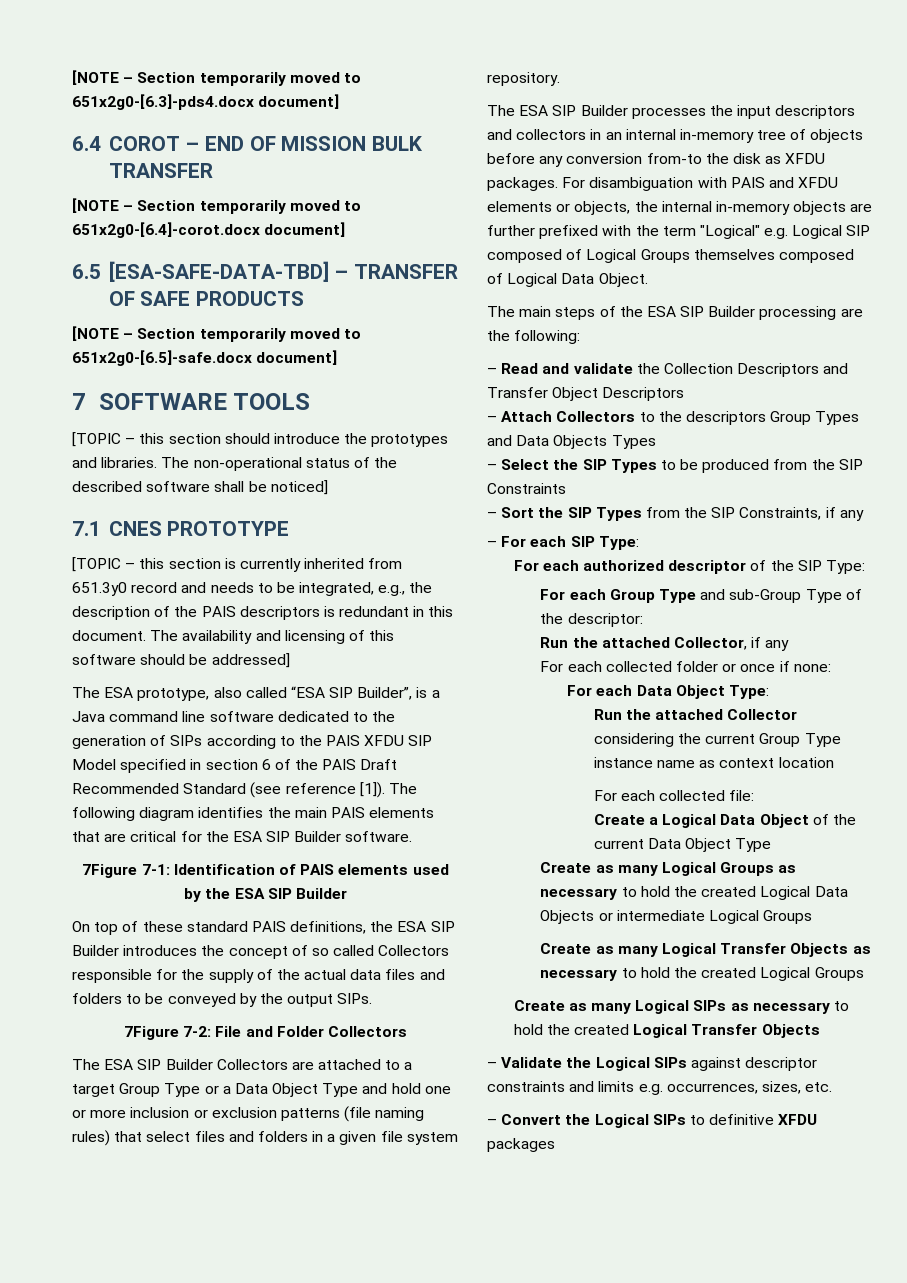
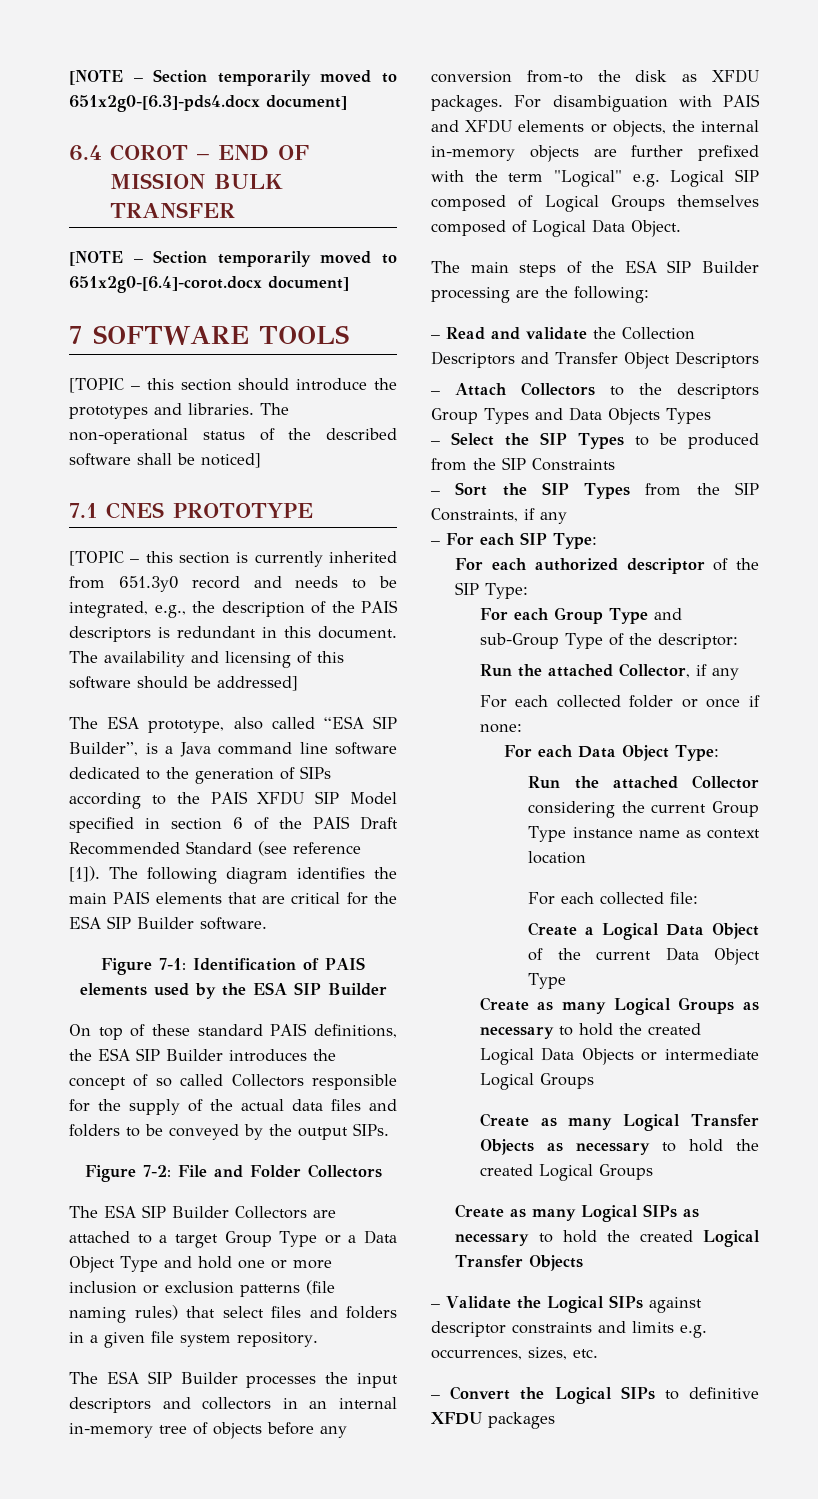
[72,261,459,282] [108,291,305,306] [72,326,361,342] [72,350,338,366] // 6.5 [ESA-SAFE-DATA-TBD] – TRANSFER OF SAFE PRODUCTS // [NOTE – Section temporarily moved to 651x2g0-[6.5]-safe.docx document] -> (349, 283) none
[82,864,138,878] 7Figure -> [101,958,153,975] Figure
[124,1026,180,1040] 7Figure -> [84,1165,136,1182] Figure

